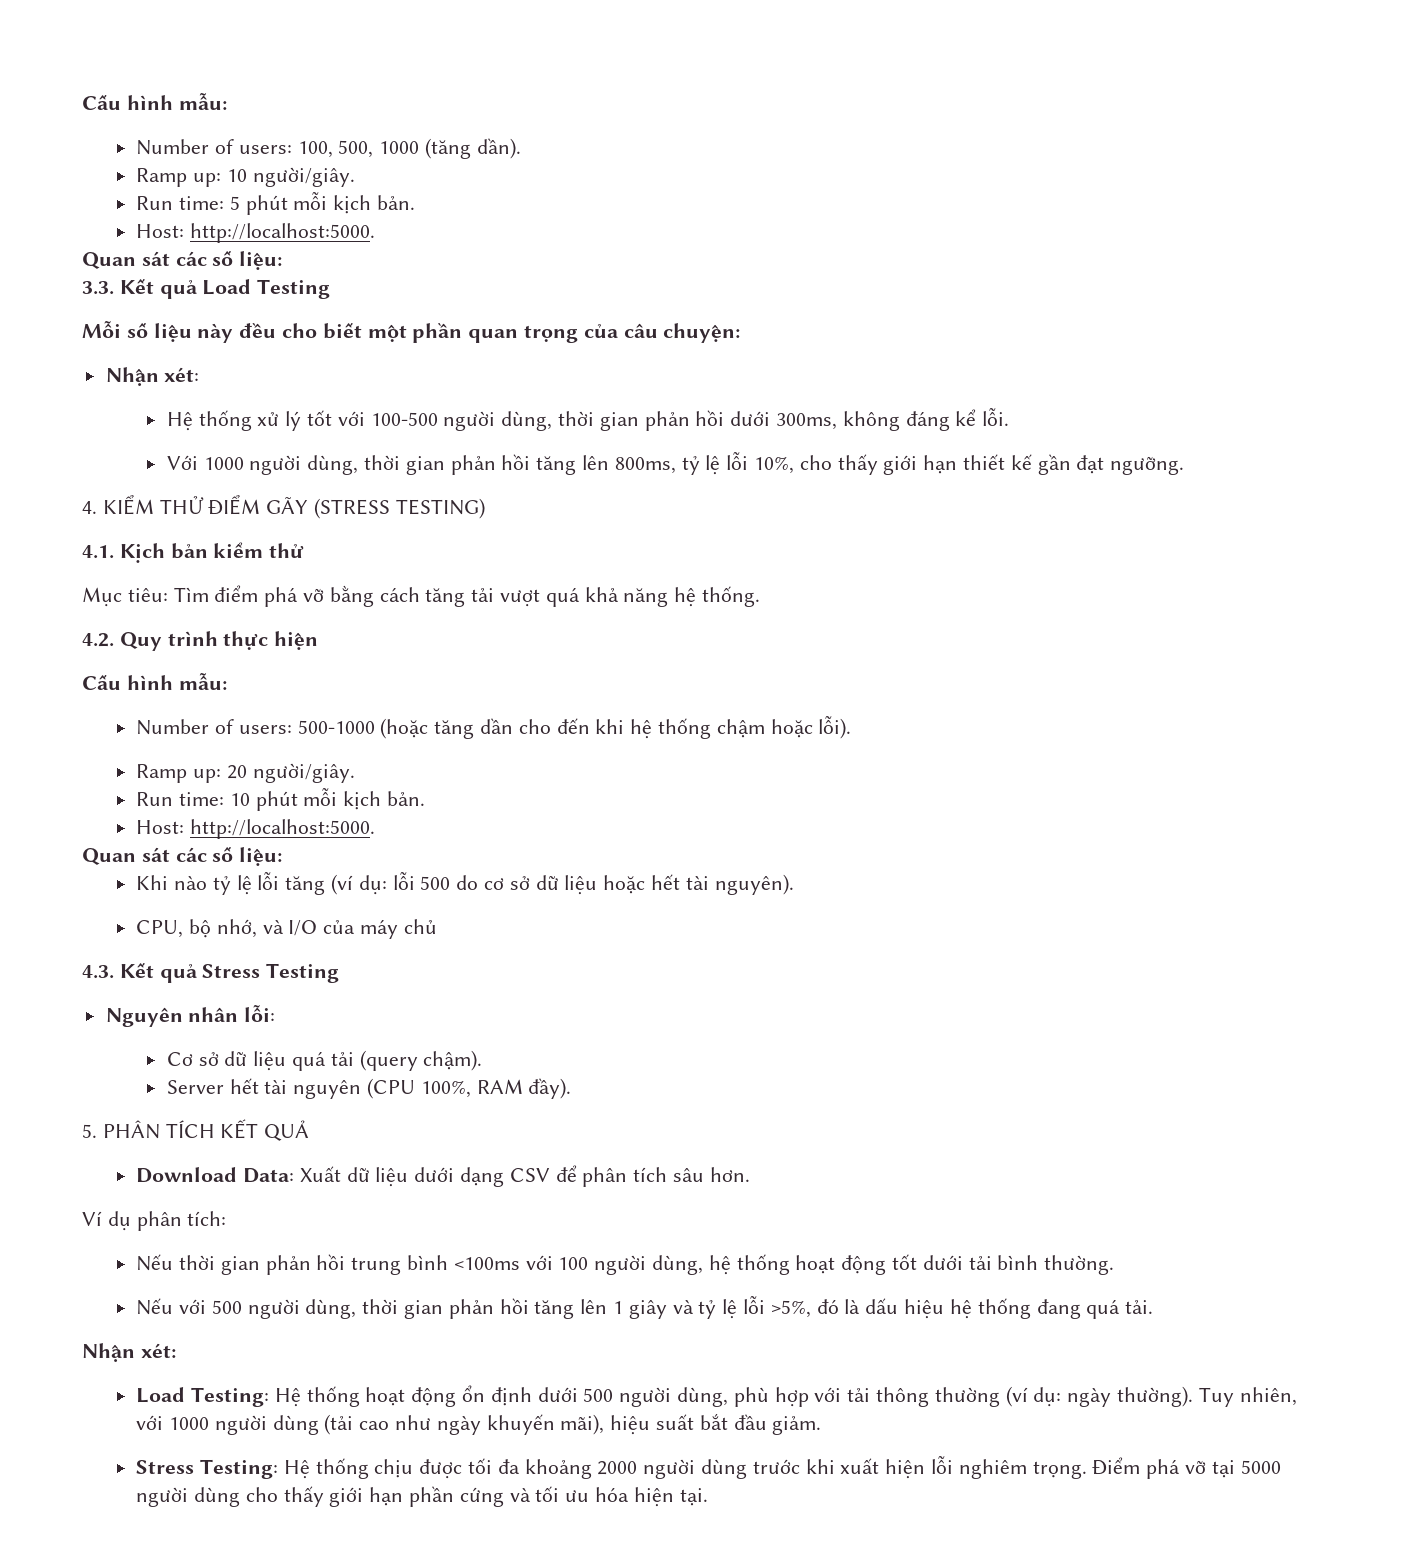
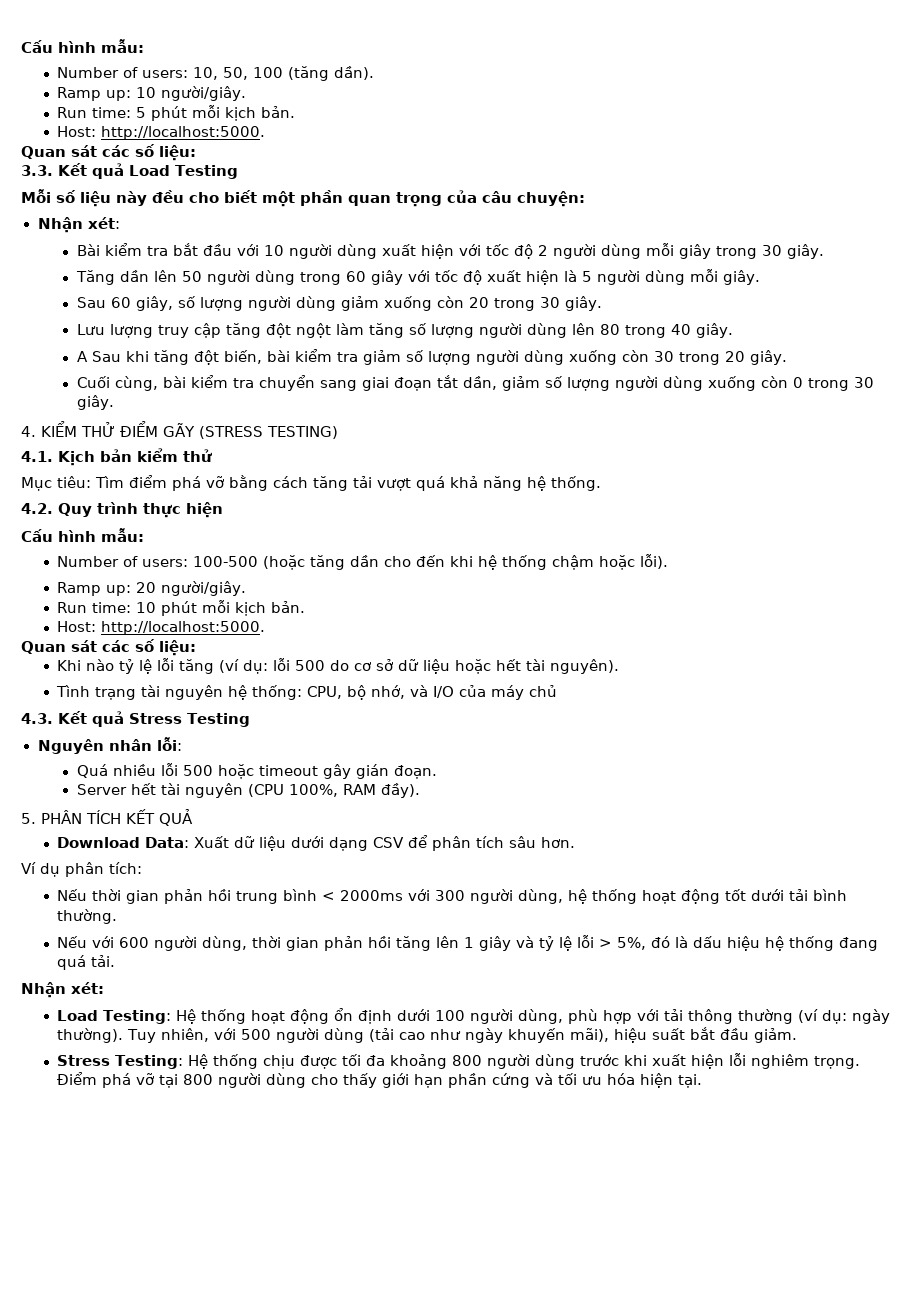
[82,93,227,110] [136,139,420,158] Cấu hình mẫu: // Number of users: 100, 500, 1000 -> [21,39,144,53] [57,67,284,80] Cấu hình mẫu: // Number of users: 10, 50, 100
[166,407,1010,431] [166,451,1185,475] Hệ thống xử lý tốt với 100-500 người dùng, thời gian phản hồi dưới 300ms, không đáng kể lỗi. // Với 1000 người dùng, thời gian phản hồi tăng lên 800ms, tỷ lệ lỗi 10%, cho thấy giới hạn thiết kế gần đạt ngưỡng. -> [76,243,824,259] [75,269,760,285] [76,296,602,311] [76,323,733,338] [76,349,787,365] [76,375,874,391] [76,395,114,410] Bài kiểm tra bắt đầu với 10 người dùng xuất hiện với tốc độ 2 người dùng mỗi giây trong 30 giây. // Tăng dần lên 50 người dùng trong 60 giây với tốc độ xuất hiện là 5 người dùng mỗi giây. // Sau 60 giây, số lượng người dùng giảm xuống còn 20 trong 30 giây. // Lưu lượng truy cập tăng đột ngột làm tăng số lượng người dùng lên 80 trong 40 giây. // A Sau khi tăng đột biến, bài kiểm tra giảm số lượng người dùng xuống còn 30 trong 20 giây. // Cuối cùng, bài kiểm tra chuyển sang giai đoạn tắt dần, giảm số lượng người dùng xuống còn 0 trong 30 giây.
[297,720,375,734] 500-1000 -> [193,556,259,567] 100-500
(794, 884) none -> [56,685,303,700] Tình trạng tài nguyên hệ thống:
[166,1050,483,1071] Cơ sở dữ liệu quá tải (query chậm). -> [76,763,437,779] Quá nhiều lỗi 500 hoặc timeout gây gián đoạn.
[453,1255,589,1270] <100ms với 100 -> [322,889,466,901] < 2000ms với 300
[211,1300,242,1314] 500 -> [119,937,150,948] 600
[770,1300,811,1318] >5%, -> [599,937,647,950] > 5%,
[583,1388,614,1402] 500 -> [435,1010,466,1021] 100
[168,1417,209,1430] 1000 -> [241,1029,272,1040] 500
[597,1461,638,1475] 2000 -> [452,1055,483,1066] 800
[1240,1460,1281,1474] 5000 -> [183,1074,214,1085] 800

